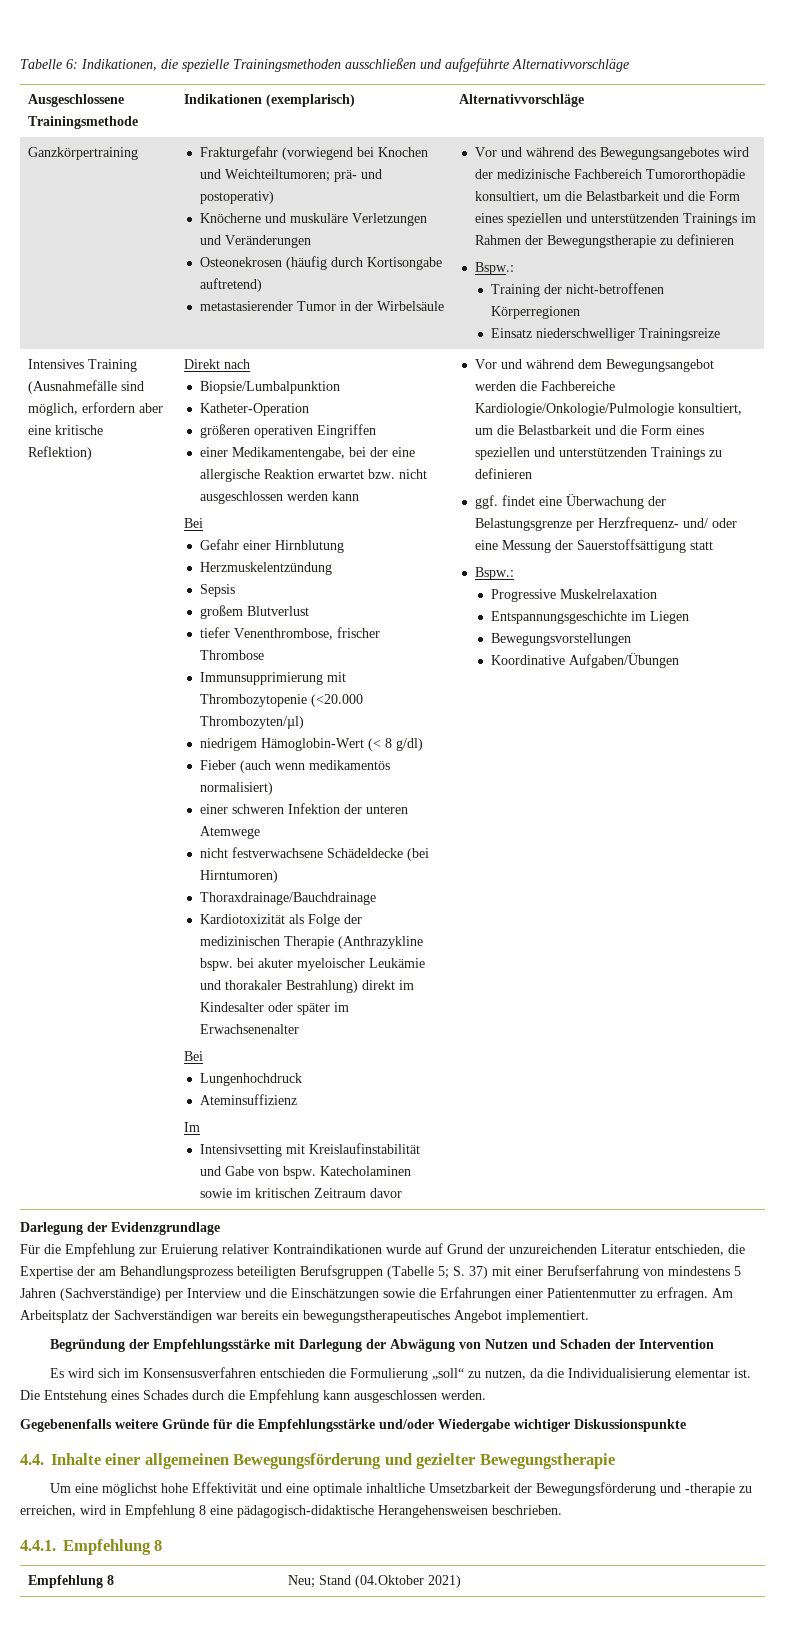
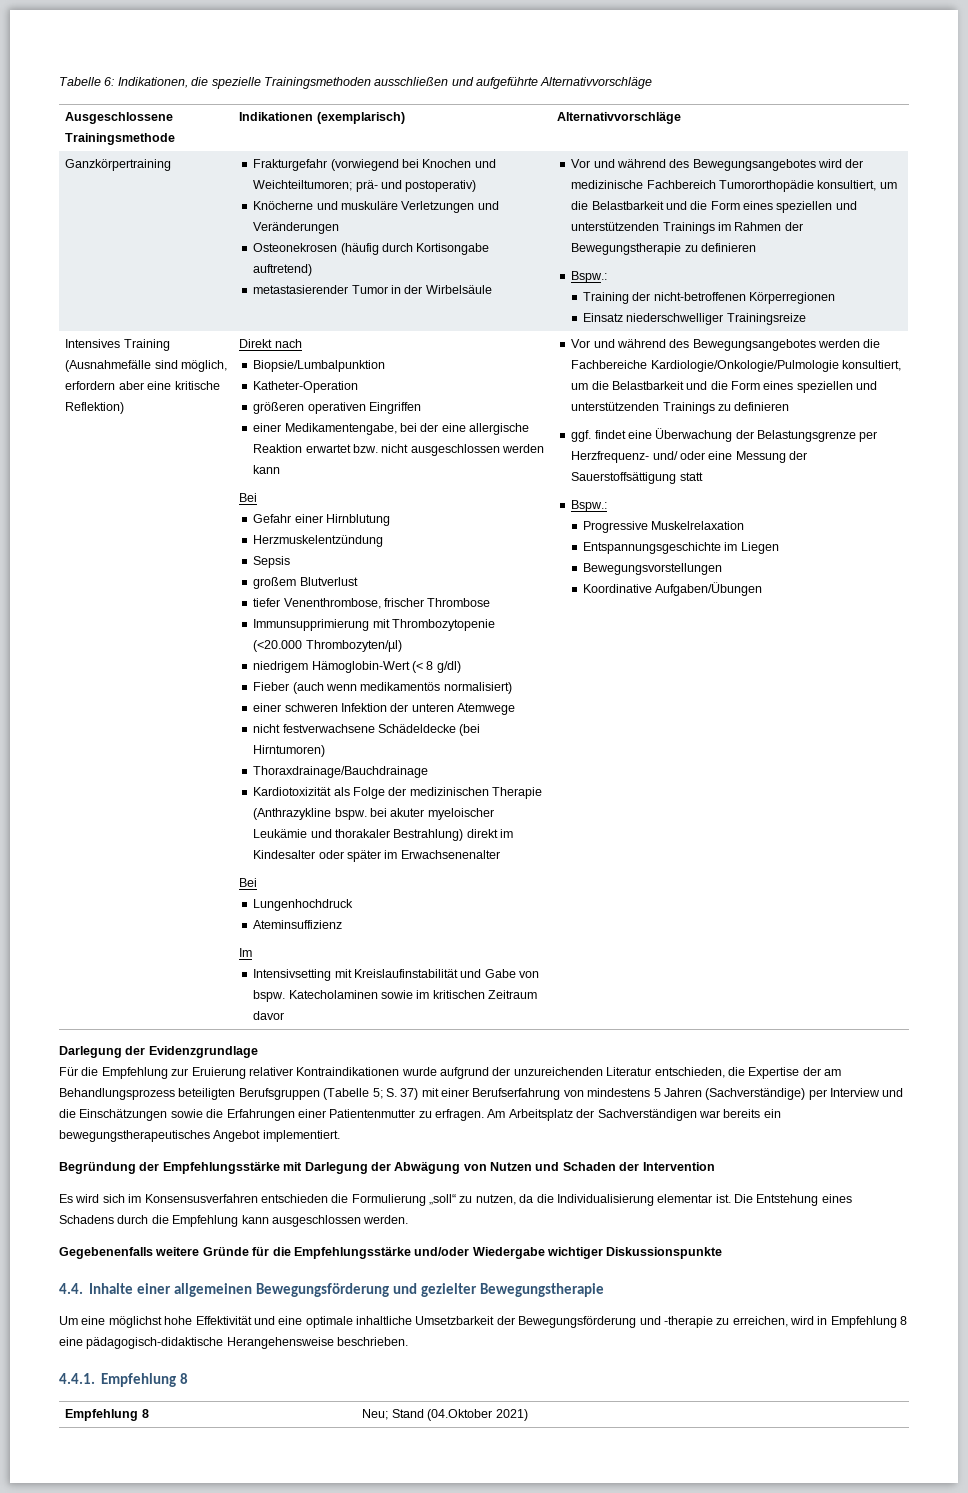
[577,359,714,372] dem Bewegungsangebot -> [669,339,816,351] des Bewegungsangebotes
[425,1243,483,1254] auf Grund -> [440,1067,489,1079] aufgrund
[143,1390,188,1400] Schades -> [59,1215,114,1224] Schadens
[378,1505,488,1518] Herangehensweisen -> [226,1337,334,1349] Herangehensweise

